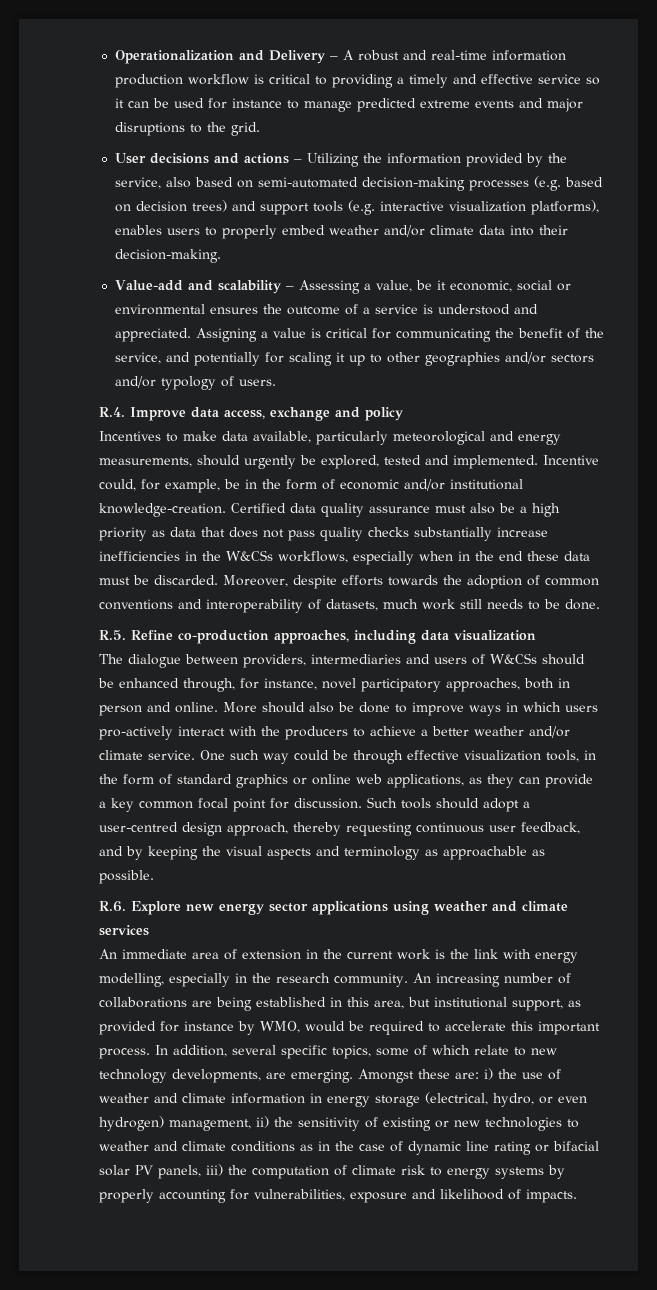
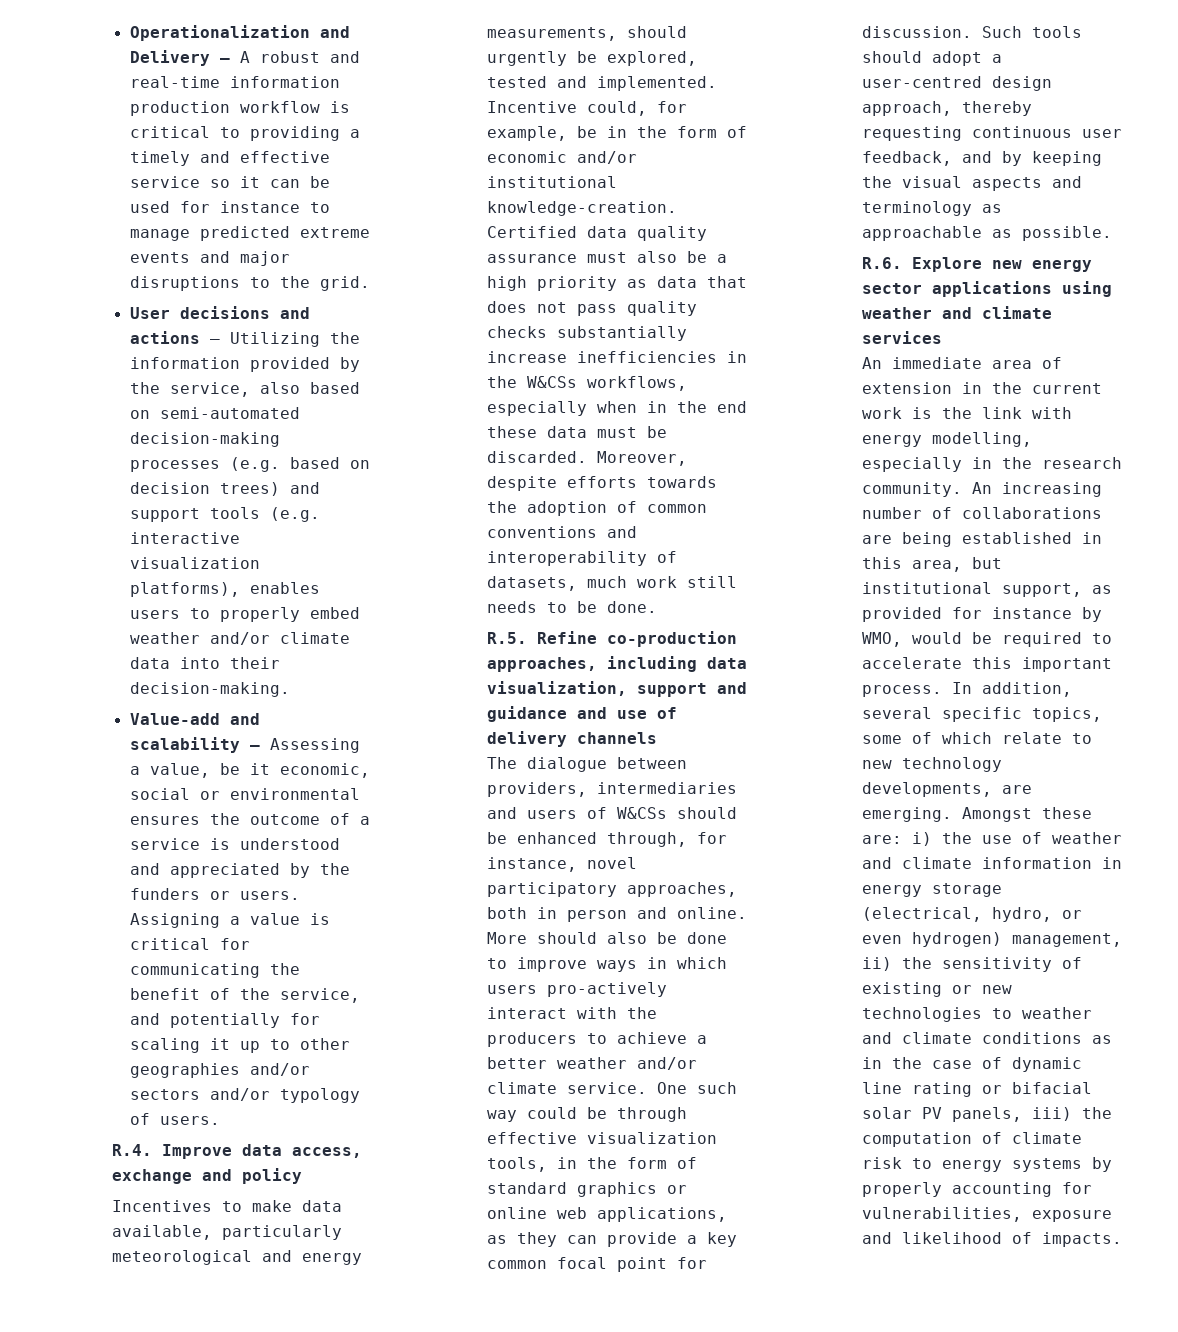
[114,328,191,342] appreciated. -> [169,863,350,878] [129,888,300,900] appreciated by the funders or users.
[454,630,537,641] visualization -> [487,681,748,697] [487,706,678,722] [487,731,658,747] visualization, support and guidance and use of delivery channels

